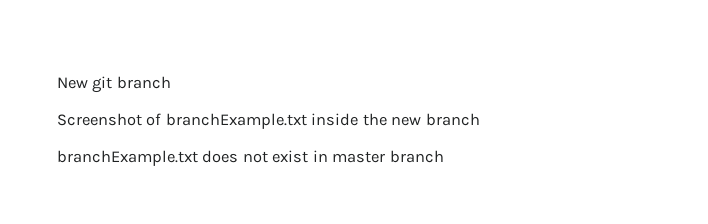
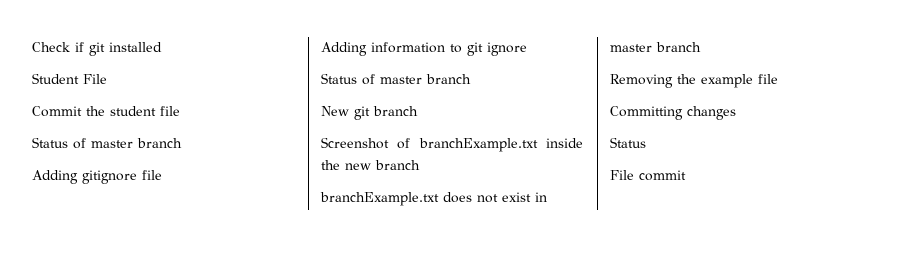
(57, 83) none -> [32,42,162,56] [32,73,107,84] [32,106,180,117] [32,137,182,149] [32,170,162,184] [321,42,527,56] [321,73,471,85] Check if git installed // Student File // Commit the student file // Status of master branch // Adding gitignore file // Adding information to git ignore // Status of master branch //
(444, 156) none -> [610,74,778,88] [610,106,736,120] [610,137,646,148] [610,170,686,181] // Removing the example file // Committing changes // Status // File commit

